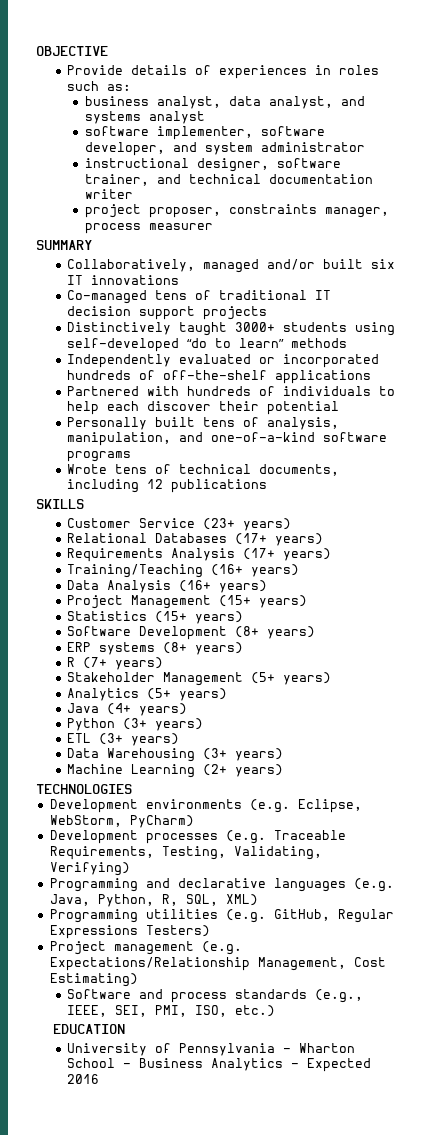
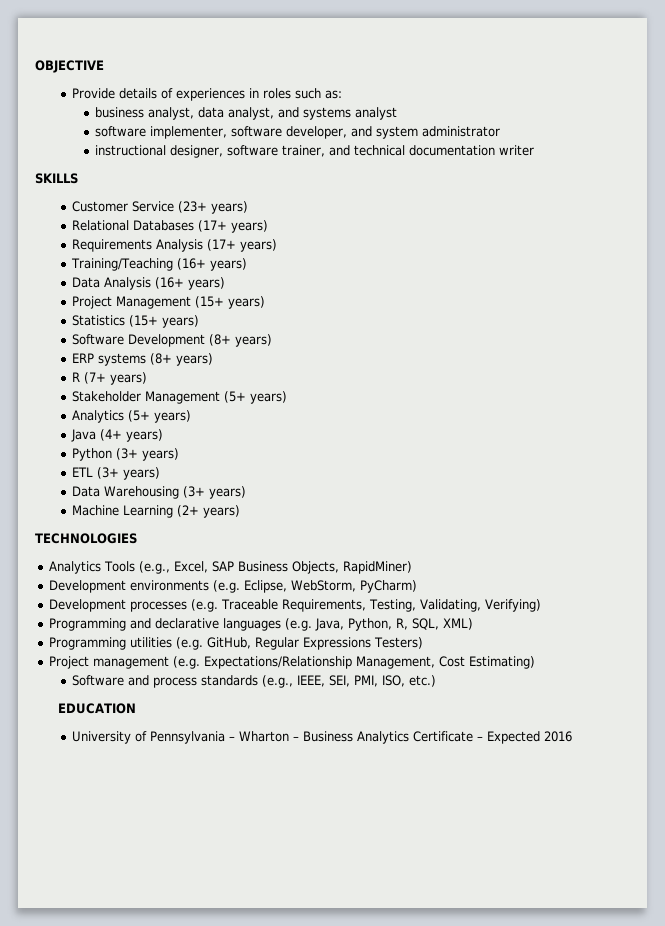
[84,204,389,218] [84,223,213,234] [36,240,92,250] [67,259,396,273] [67,275,180,285] [67,290,332,304] [67,306,268,320] [67,322,396,336] [67,338,348,352] [67,354,380,368] [67,370,372,384] [67,386,396,396] [67,401,340,415] [67,417,340,430] [67,432,388,446] [67,451,132,462] [67,464,340,476] [67,479,268,493] // project proposer, constraints manager, process measurer // SUMMARY // Collaboratively, managed and/or built six IT innovations // Co-managed tens of traditional IT decision support projects // Distinctively taught 3000+ students using self-developed “do to learn” methods // Independently evaluated or incorporated hundreds of off-the-shelf applications // Partnered with hundreds of individuals to help each discover their potential // Personally built tens of analysis, manipulation, and one-of-a-kind software programs // Wrote tens of technical documents, including 12 publications -> (535, 150) none
(132, 789) none -> [49,561,413,574] // Analytics Tools (e.g., Excel, SAP Business Objects, RapidMiner)
[67,1058,116,1068] School -> (290, 736) none
(284, 1064) none -> [413,731,474,742] Certificate

